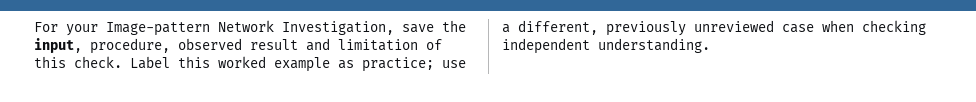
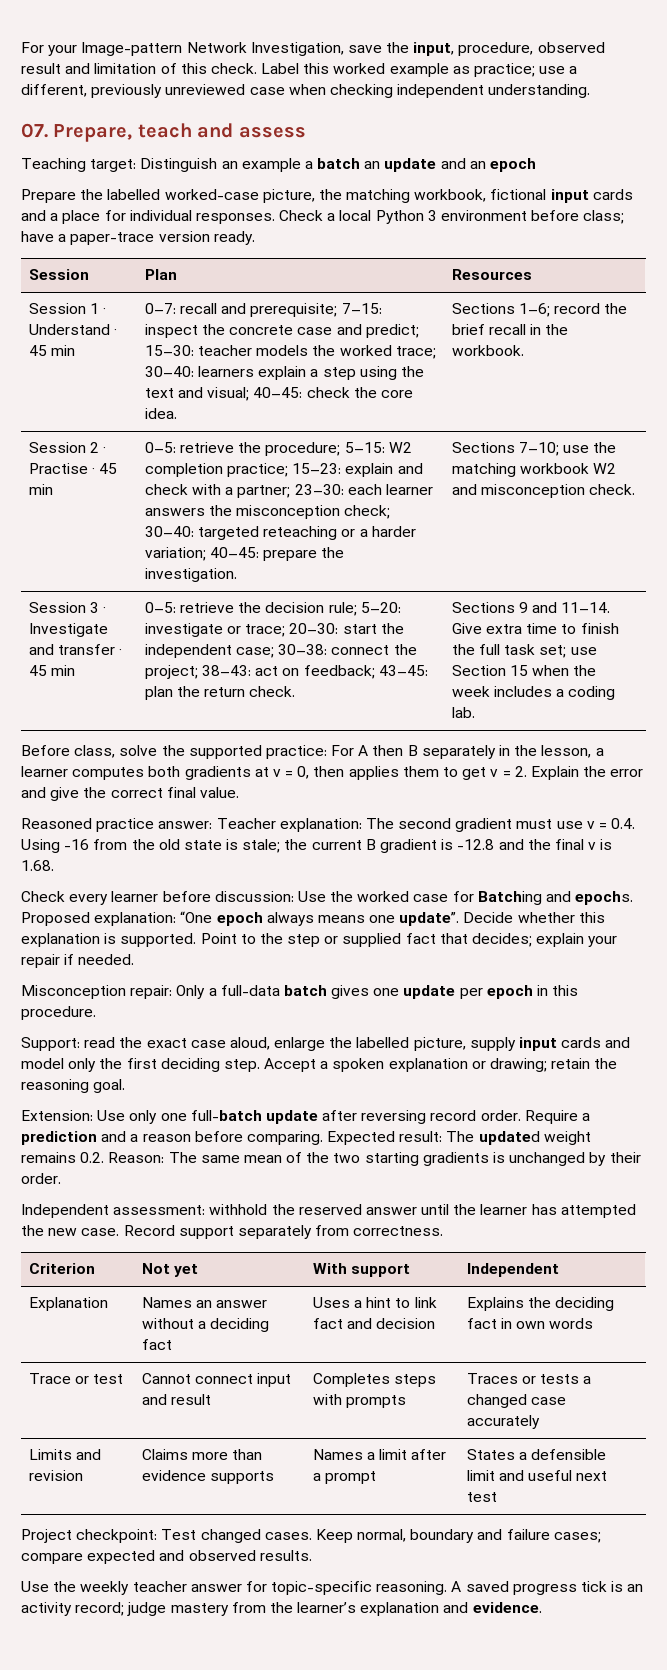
(710, 45) none -> [21,123,306,142] [21,158,537,172] [21,189,633,203] [21,210,625,224] [21,231,255,245] [28,269,89,280] [144,269,177,280] [451,269,532,280] [28,303,107,314] [28,324,118,335] [28,345,76,356] [144,303,382,317] [144,324,419,338] [144,345,436,359] [144,366,424,380] [144,387,413,401] [144,408,177,419] [451,303,628,317] [451,324,569,335] [451,345,524,356] [28,442,107,453] [28,463,118,474] [28,484,53,495] [144,442,412,456] [144,463,423,477] [144,484,433,498] [144,505,391,519] [144,526,416,540] [144,547,345,561] [144,568,237,582] [451,442,617,456] [451,463,617,477] [451,484,636,498] [28,602,107,613] [28,623,108,637] [28,644,123,655] [28,665,76,676] [144,602,401,616] [144,623,404,637] [144,644,417,658] [144,665,428,679] [144,686,296,700] [451,602,611,613] [451,623,619,634] [451,644,597,658] [451,665,597,676] [451,686,616,700] [451,707,475,718] [21,745,604,759] [21,766,644,780] [21,787,239,801] [21,818,636,832] [21,839,613,853] [21,860,54,871] [21,891,634,905] [21,911,605,926] [21,933,618,947] [21,954,135,968] [21,985,579,999] [21,1006,96,1020] [21,1037,631,1051] [21,1058,618,1072] [21,1079,126,1093] [21,1110,591,1124] [21,1131,591,1145] [21,1152,641,1166] [21,1173,61,1184] [21,1204,636,1218] [21,1225,444,1239] [28,1263,95,1274] [141,1263,199,1277] [312,1263,411,1277] [466,1263,559,1277] [28,1297,108,1311] [141,1297,268,1308] [141,1318,270,1332] [141,1339,172,1350] [312,1297,437,1308] [312,1318,436,1329] [466,1297,615,1311] [466,1318,594,1329] [28,1373,124,1384] [141,1373,292,1387] [141,1394,212,1405] [312,1373,437,1387] [312,1394,407,1408] [466,1373,592,1384] [466,1394,567,1408] [466,1415,540,1429] [28,1449,102,1460] [28,1470,83,1481] [141,1449,263,1460] [141,1470,275,1484] [312,1449,447,1460] [312,1471,377,1484] [466,1449,607,1460] [466,1470,608,1481] [466,1492,497,1502] [21,1529,601,1543] [21,1550,312,1564] [21,1581,644,1595] [21,1602,542,1616] // 07. Prepare, teach and assess // Teaching target: Distinguish an example a batch an update and an epoch // Prepare the labelled worked-case picture, the matching workbook, fictional input cards and a place for individual responses. Check a local Python 3 environment before class; have a paper-trace version ready. // Session | Plan | Resources // Session 1 · Understand · 45 min | 0–7: recall and prerequisite; 7–15: inspect the concrete case and predict; 15–30: teacher models the worked trace; 30–40: learners explain a step using the text and visual; 40–45: check the core idea. | Sections 1–6; record the brief recall in the workbook. // Session 2 · Practise · 45 min | 0–5: retrieve the procedure; 5–15: W2 completion practice; 15–23: explain and check with a partner; 23–30: each learner answers the misconception check; 30–40: targeted reteaching or a harder variation; 40–45: prepare the investigation. | Sections 7–10; use the matching workbook W2 and misconception check. // Session 3 · Investigate and transfer · 45 min | 0–5: retrieve the decision rule; 5–20: investigate or trace; 20–30: start the independent case; 30–38: connect the project; 38–43: act on feedback; 43–45: plan the return check. | Sections 9 and 11–14. Give extra time to finish the full task set; use Section 15 when the week includes a coding lab. // Before class, solve the supported practice: For A then B separately in the lesson, a learner computes both gradients at v = 0, then applies them to get v = 2. Explain the error and give the correct final value. // Reasoned practice answer: Teacher explanation: The second gradient must use v = 0.4. Using -16 from the old state is stale; the current B gradient is -12.8 and the final v is 1.68. // Check every learner before discussion: Use the worked case for Batching and epochs. Proposed explanation: “One epoch always means one update”. Decide whether this explanation is supported. Point to the step or supplied fact that decides; explain your repair if needed. // Misconception repair: Only a full-data batch gives one update per epoch in this procedure. // Support: read the exact case aloud, enlarge the labelled picture, supply input cards and model only the first deciding step. Accept a spoken explanation or drawing; retain the reasoning goal. // Extension: Use only one full-batch update after reversing record order. Require a prediction and a reason before comparing. Expected result: The updated weight remains 0.2. Reason: The same mean of the two starting gradients is unchanged by their order. // Independent assessment: withhold the reserved answer until the learner has attempted the new case. Record support separately from correctness. // Criterion | Not yet | With support | Independent // Explanation | Names an answer without a deciding fact | Uses a hint to link fact and decision | Explains the deciding fact in own words // Trace or test | Cannot connect input and result | Completes steps with prompts | Traces or tests a changed case accurately // Limits and revision | Claims more than evidence supports | Names a limit after a prompt | States a defensible limit and useful next test // Project checkpoint: Test changed cases. Keep normal, boundary and failure cases; compare expected and observed results. // Use the weekly teacher answer for topic-specific reasoning. A saved progress tick is an activity record; judge mastery from the learner’s explanation and evidence.

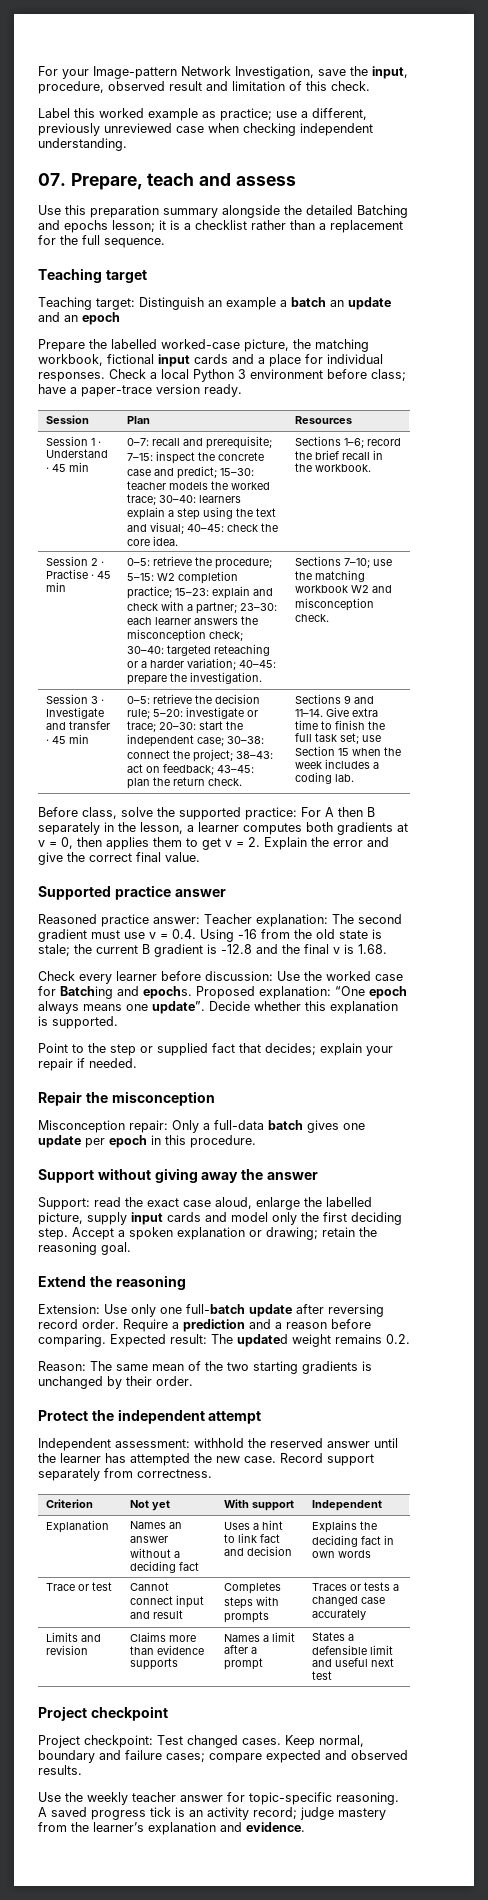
(257, 68) none -> (370, 86) //
(306, 132) none -> [38,205,408,218] [38,220,403,233] [38,235,165,248] [38,268,147,283] // Use this preparation summary alongside the detailed Batching and epochs lesson; it is a checklist rather than a replacement for the full sequence. // Teaching target
(239, 792) none -> [38,885,226,900] // Supported practice answer
(197, 940) none -> (118, 1022) //
(135, 959) none -> [38,1091,215,1106] // Repair the misconception
(96, 1013) none -> [38,1168,318,1183] // Support without giving away the answer
(126, 1086) none -> [38,1275,186,1290] // Extend the reasoning
(105, 1157) none -> (410, 1339) //
(61, 1178) none -> [38,1409,262,1424] // Protect the independent attempt
(497, 1497) none -> [38,1706,168,1721] // Project checkpoint

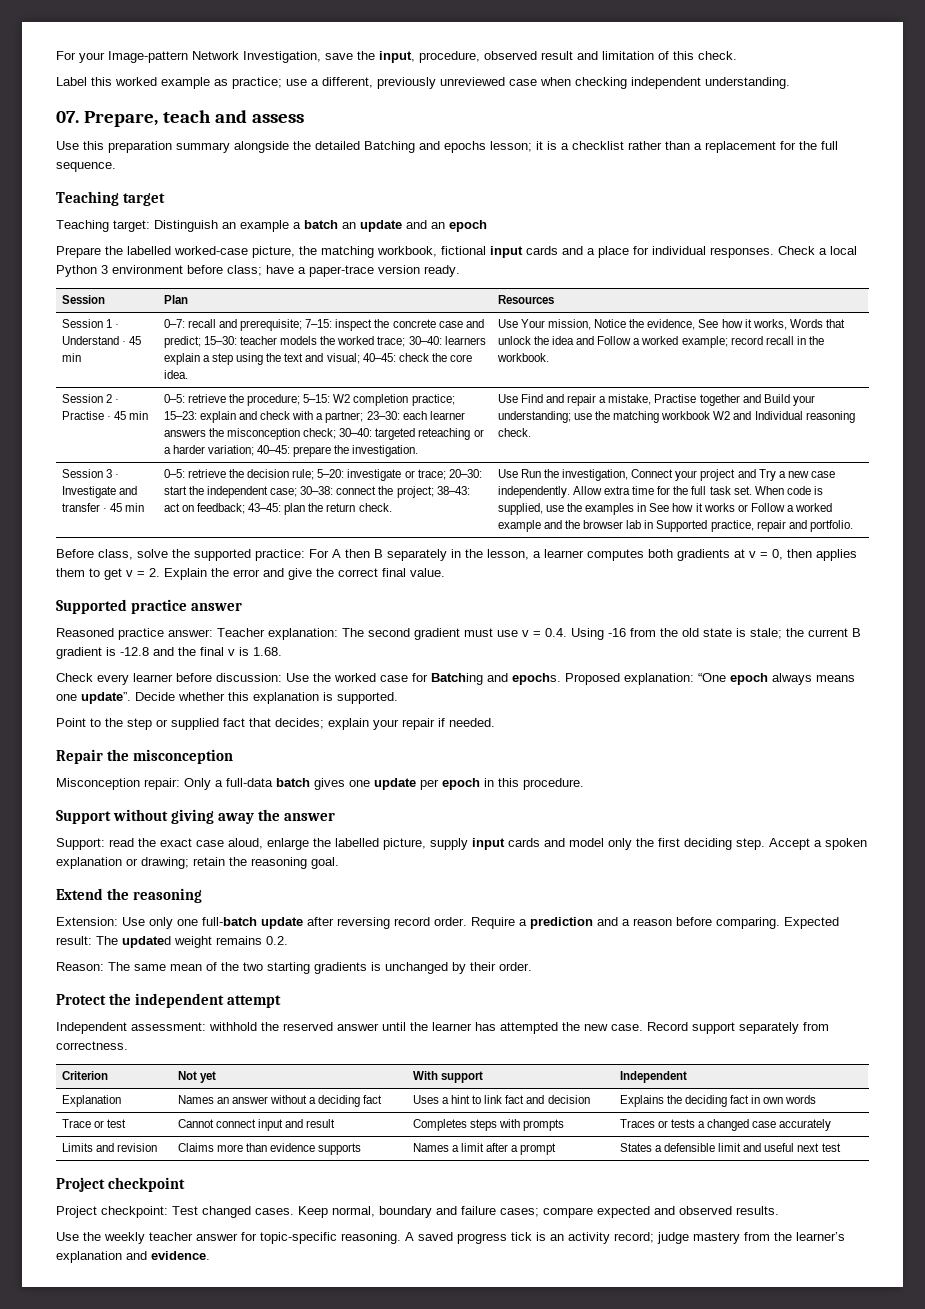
[295,436,402,448] [295,450,340,460] Sections 1–6; record the brief -> [497,319,845,330] [497,336,763,348] Use Your mission, Notice the evidence, See how it works, Words that unlock the idea and Follow a worked example; record
[295,556,371,568] Sections 7–10; -> [497,394,815,406] [497,411,571,423] Use Find and repair a mistake, Practise together and Build your understanding;
[295,598,375,611] misconception -> [754,411,855,423] Individual reasoning
[295,694,375,704] [295,707,379,717] [295,720,386,730] [295,733,382,744] [295,746,402,756] [295,759,380,769] [295,772,355,784] Sections 9 and 11–14. Give extra time to finish the full task set; use Section 15 when the week includes a coding lab. -> [497,469,835,481] [497,486,823,498] [497,503,833,515] [497,520,853,532] Use Run the investigation, Connect your project and Try a new case independently. Allow extra time for the full task set. When code is supplied, use the examples in See how it works or Follow a worked example and the browser lab in Supported practice, repair and portfolio.

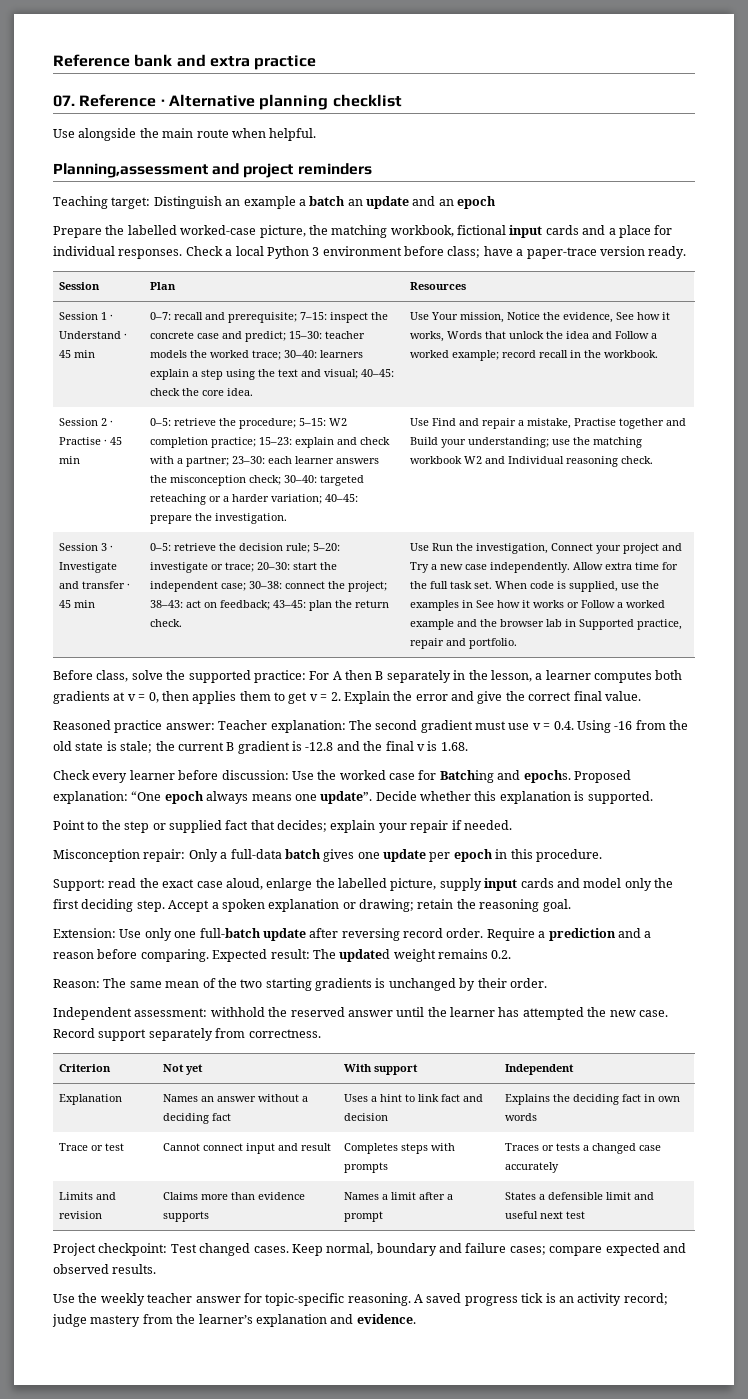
[56,51,737,63] [56,77,790,89] [56,110,304,127] [56,141,838,153] [56,162,116,172] [56,191,166,206] For your Image-pattern Network Investigation, save the input, procedure, observed result and limitation of this check. // Label this worked example as practice; use a different, previously unreviewed case when checking independent understanding. // 07. Prepare, teach and assess // Use this preparation summary alongside the detailed Batching and epochs lesson; it is a checklist rather than a replacement for the full sequence. // Teaching target -> [53,54,317,70] [53,94,402,110] [53,128,317,141] [53,163,372,178] Reference bank and extra practice // 07. Reference · Alternative planning checklist // Use alongside the main route when helpful. // Planning,assessment and project reminders
[56,599,243,614] // Supported practice answer -> (641, 696) none
[56,749,234,764] // Repair the misconception -> (512, 825) none
[56,809,336,824] // Support without giving away the answer -> (602, 855) none
[56,888,203,903] // Extend the reasoning -> (571, 905) none
[56,993,282,1008] // Protect the independent attempt -> (547, 983) none
[56,1177,186,1192] // Project checkpoint -> (586, 1215) none

